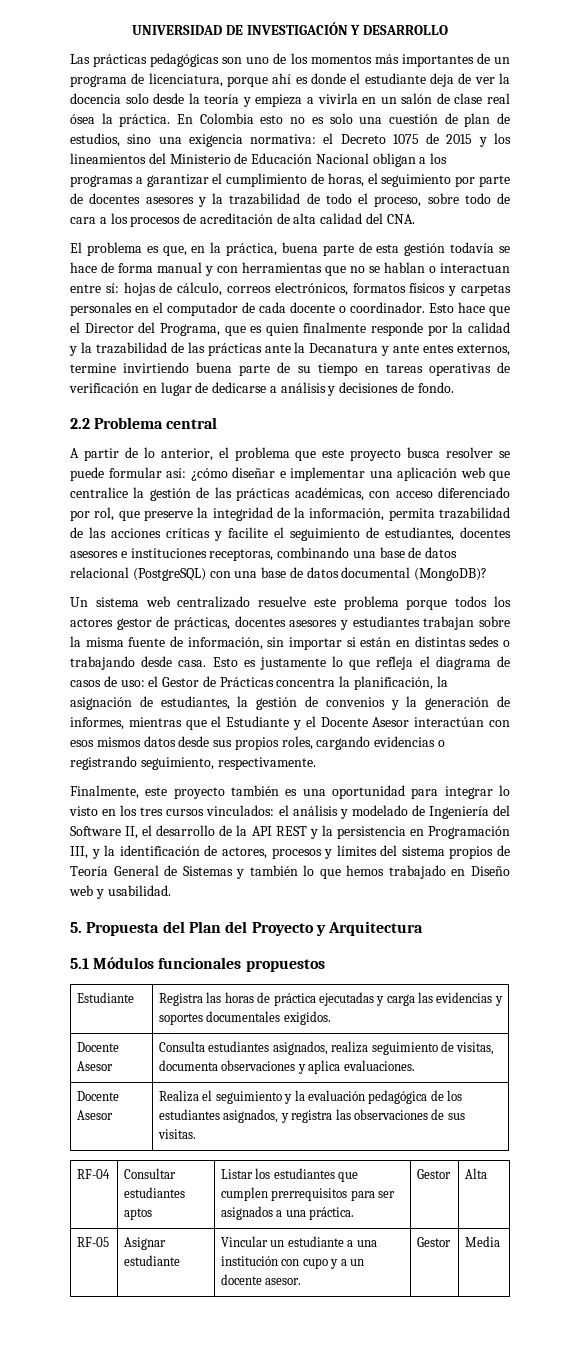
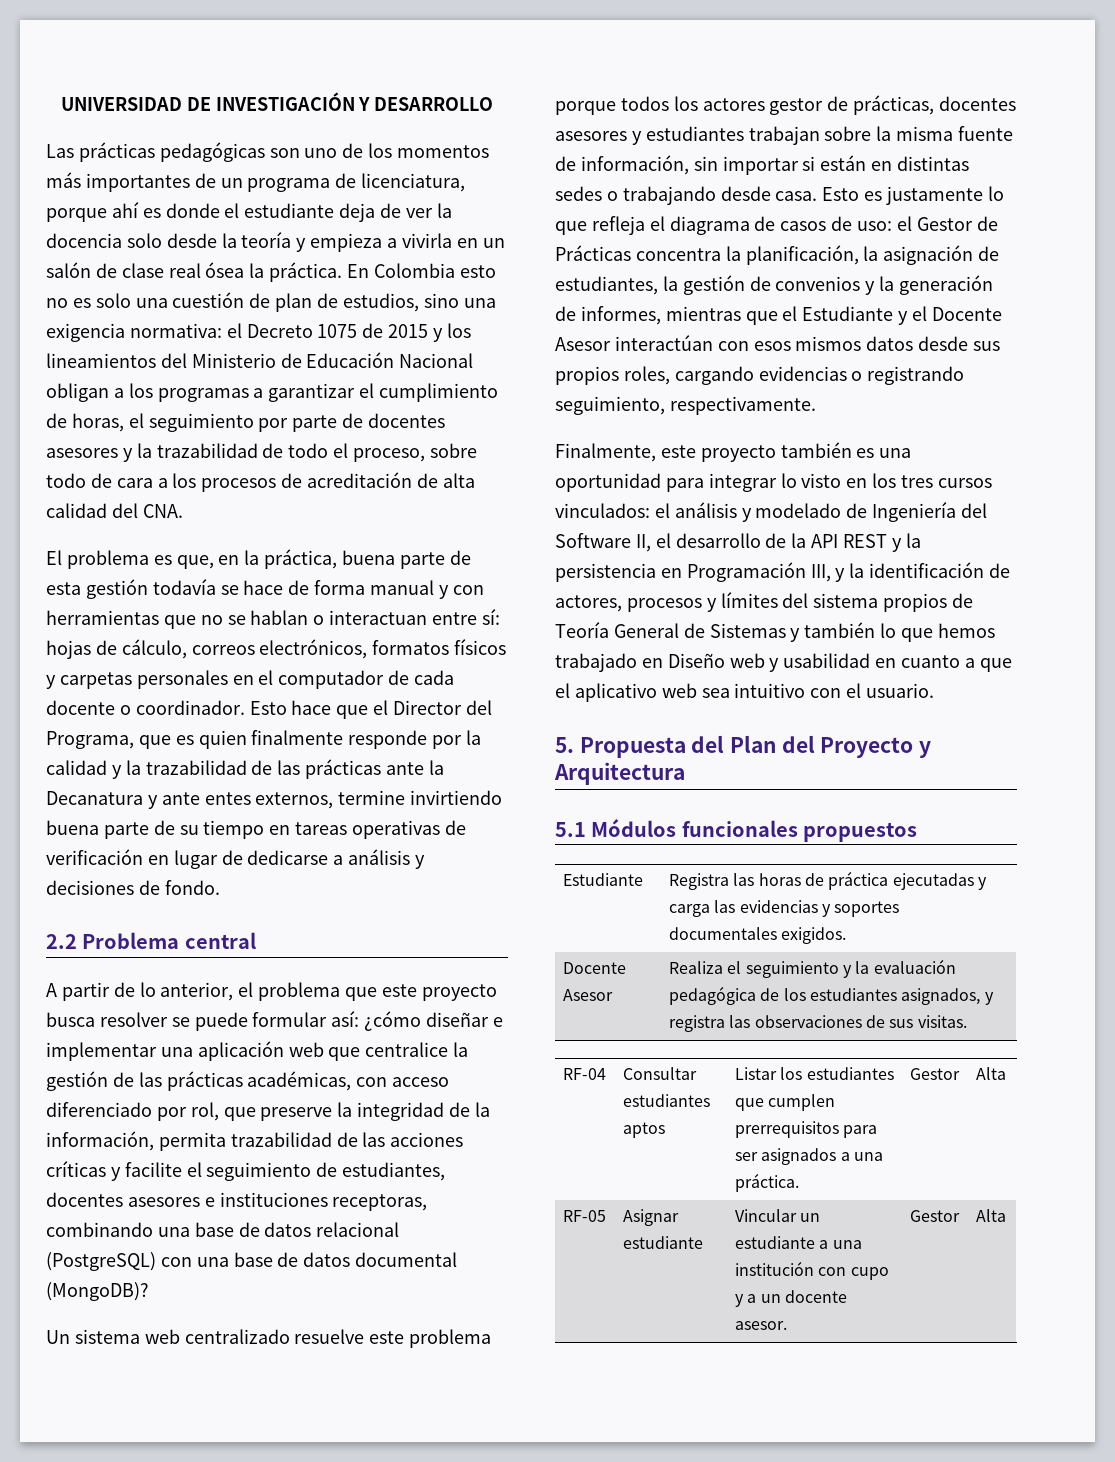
[107,885,171,896] usabilidad. -> [783,653,1012,672] [555,683,935,702] usabilidad en cuanto a que el aplicativo web sea intuitivo con el usuario.
[77,1042,120,1052] [77,1061,114,1071] [159,1041,495,1055] [159,1060,415,1074] // Docente Asesor | Consulta estudiantes asignados, realiza seguimiento de visitas, documenta observaciones y aplica evaluaciones. -> (847, 935) none
[465,1236,501,1247] Media -> [976,1209,1007,1222] Alta

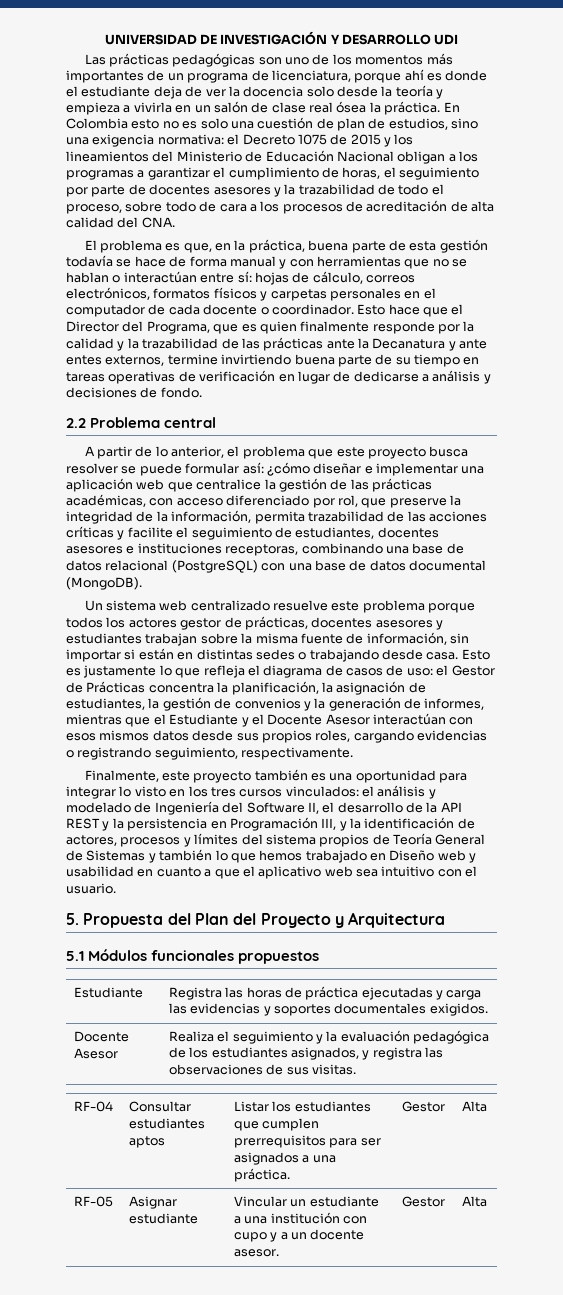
(494, 104) none -> [434,34,459,45] UDI
[329,610,428,625] interactuan -> [123,271,197,283] interactúan
[46,1282,149,1301] (MongoDB)? -> [66,577,142,590] (MongoDB).

